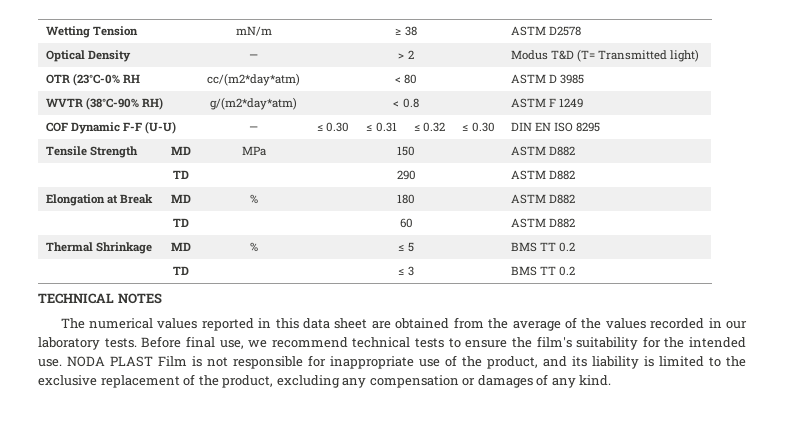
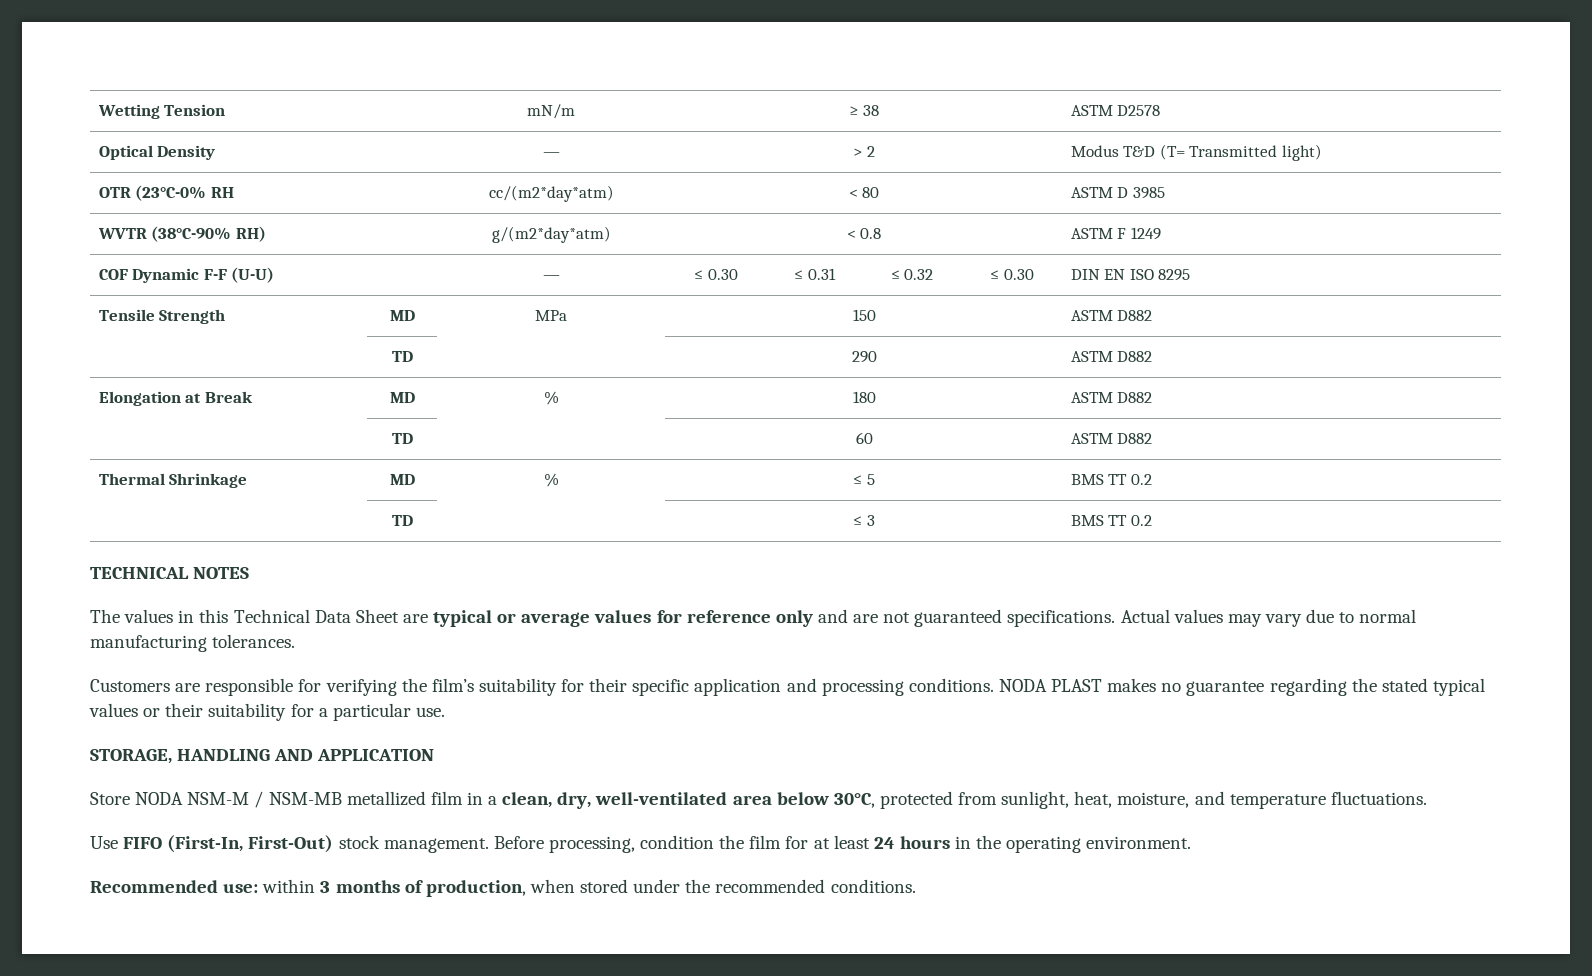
[88,317,747,331] [38,336,746,350] [38,355,746,369] [38,374,612,388] numerical values reported in this data sheet are obtained from the average of the values recorded in our laboratory tests. Before final use, we recommend technical tests to ensure the film's suitability for the intended use. NODA PLAST Film is not responsible for inappropriate use of the product, and its liability is limited to the exclusive replacement of the product, excluding any compensation or damages of any kind. -> [124,609,1417,627] [90,634,296,652] [90,678,1485,696] [89,703,445,721] [90,749,435,764] [90,791,1427,809] [90,835,1192,853] [90,879,916,897] values in this Technical Data Sheet are typical or average values for reference only and are not guaranteed specifications. Actual values may vary due to normal manufacturing tolerances. // Customers are responsible for verifying the film’s suitability for their specific application and processing conditions. NODA PLAST makes no guarantee regarding the stated typical values or their suitability for a particular use. // STORAGE, HANDLING AND APPLICATION // Store NODA NSM-M / NSM-MB metallized film in a clean, dry, well-ventilated area below 30°C, protected from sunlight, heat, moisture, and temperature fluctuations. // Use FIFO (First-In, First-Out) stock management. Before processing, condition the film for at least 24 hours in the operating environment. // Recommended use: within 3 months of production, when stored under the recommended conditions.

